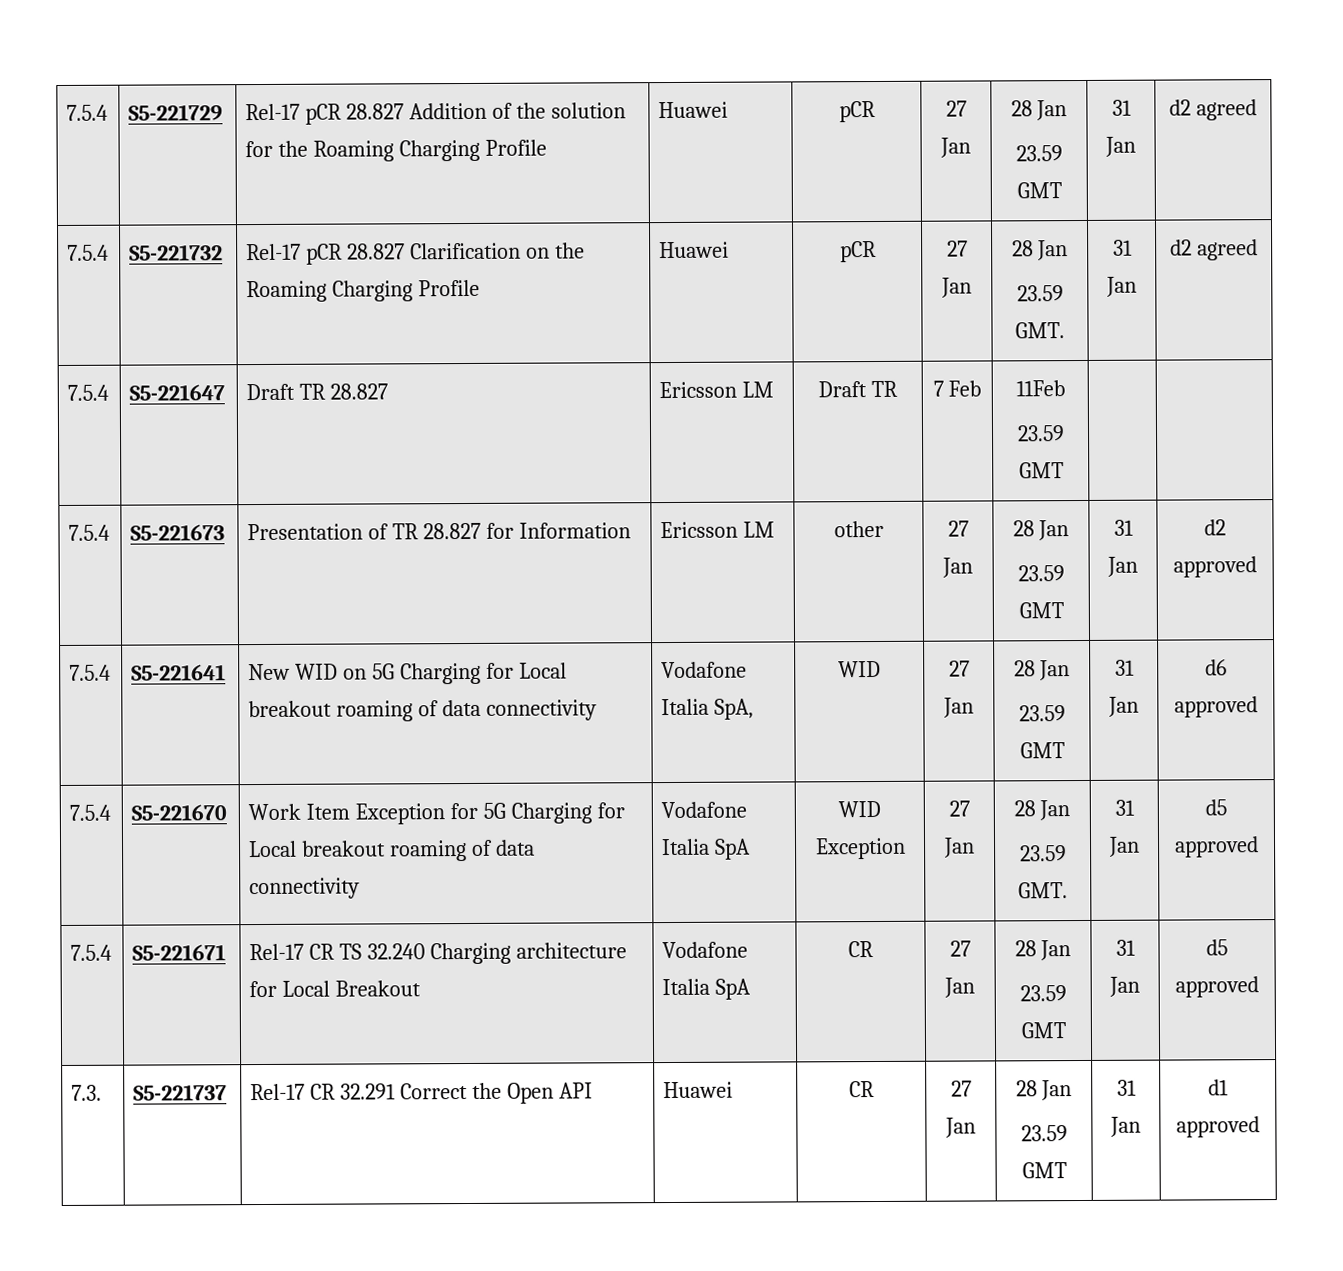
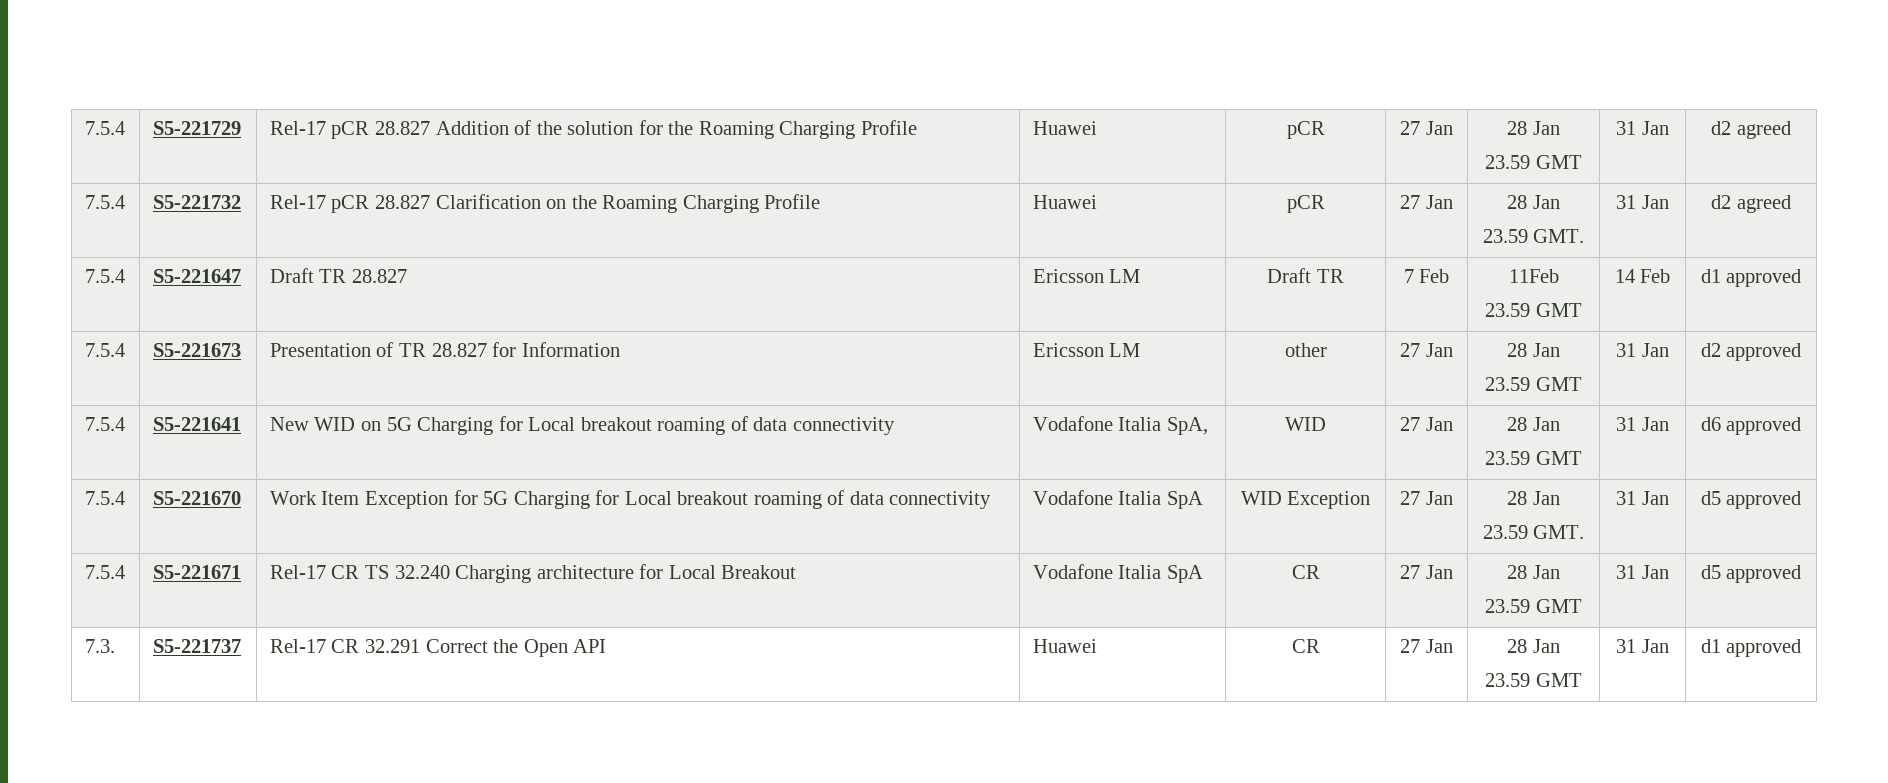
(1064, 470) | -> [1614,269,1671,283] [1700,269,1802,287] 14 Feb | d1 approved

